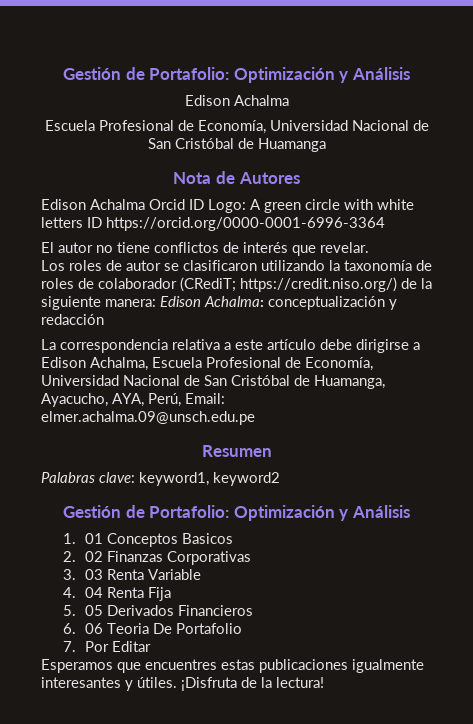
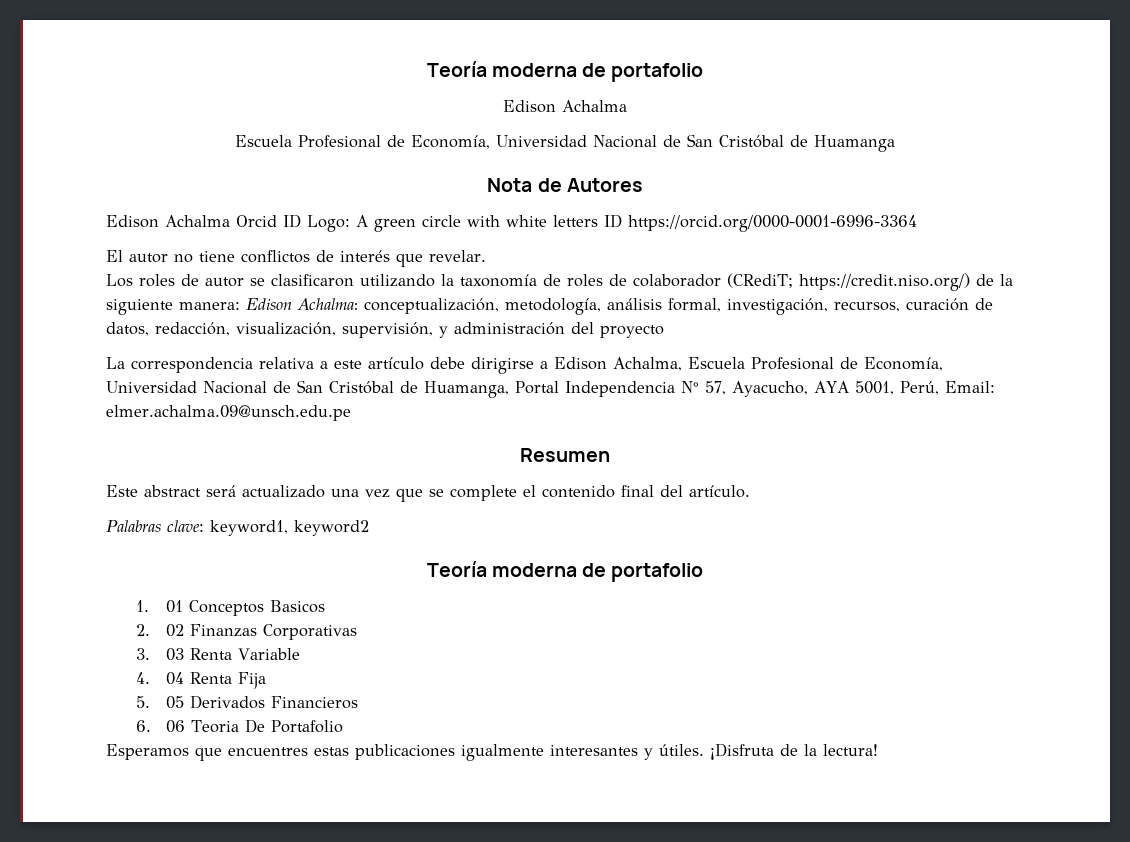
[63,67,410,83] Gestión de Portafolio: Optimización y Análisis -> [426,61,704,82] Teoría moderna de portafolio
[268,296,397,310] [41,314,104,325] conceptualización y redacción -> [364,298,993,315] [106,322,664,338] conceptualización, metodología, análisis formal, investigación, recursos, curación de datos, redacción, visualización, supervisión, y administración del proyecto
[41,393,225,407] [41,411,255,425] [201,445,272,457] [41,472,280,486] [63,505,410,521] Ayacucho, AYA, Perú, Email: elmer.achalma.09@unsch.edu.pe // Resumen // Palabras clave: keyword1, keyword2 // Gestión de Portafolio: Optimización y Análisis -> [515,381,995,397] [106,405,351,421] [520,448,610,462] [106,485,750,502] [106,520,369,536] [426,561,704,582] Portal Independencia N° 57, Ayacucho, AYA 5001, Perú, Email: elmer.achalma.09@unsch.edu.pe // Resumen // Este abstract será actualizado una vez que se complete el contenido final del artículo. // Palabras clave: keyword1, keyword2 // Teoría moderna de portafolio
[62,641,151,652] // 7. Por Editar -> (344, 726) none

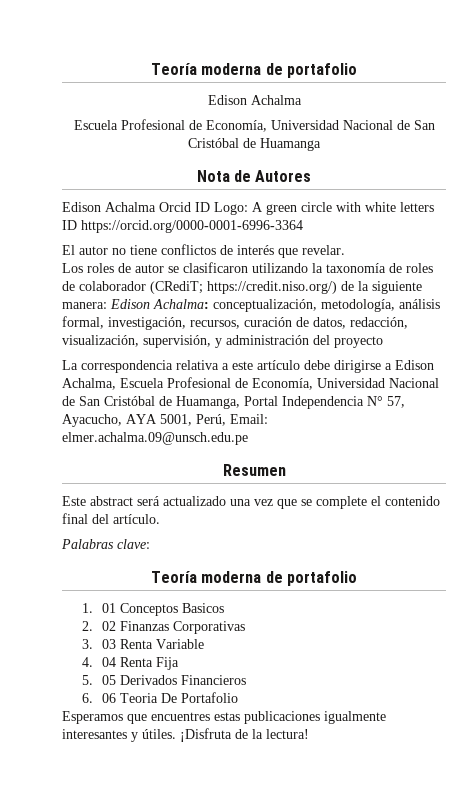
[210,520,369,536] keyword1, keyword2 -> (150, 544) none

